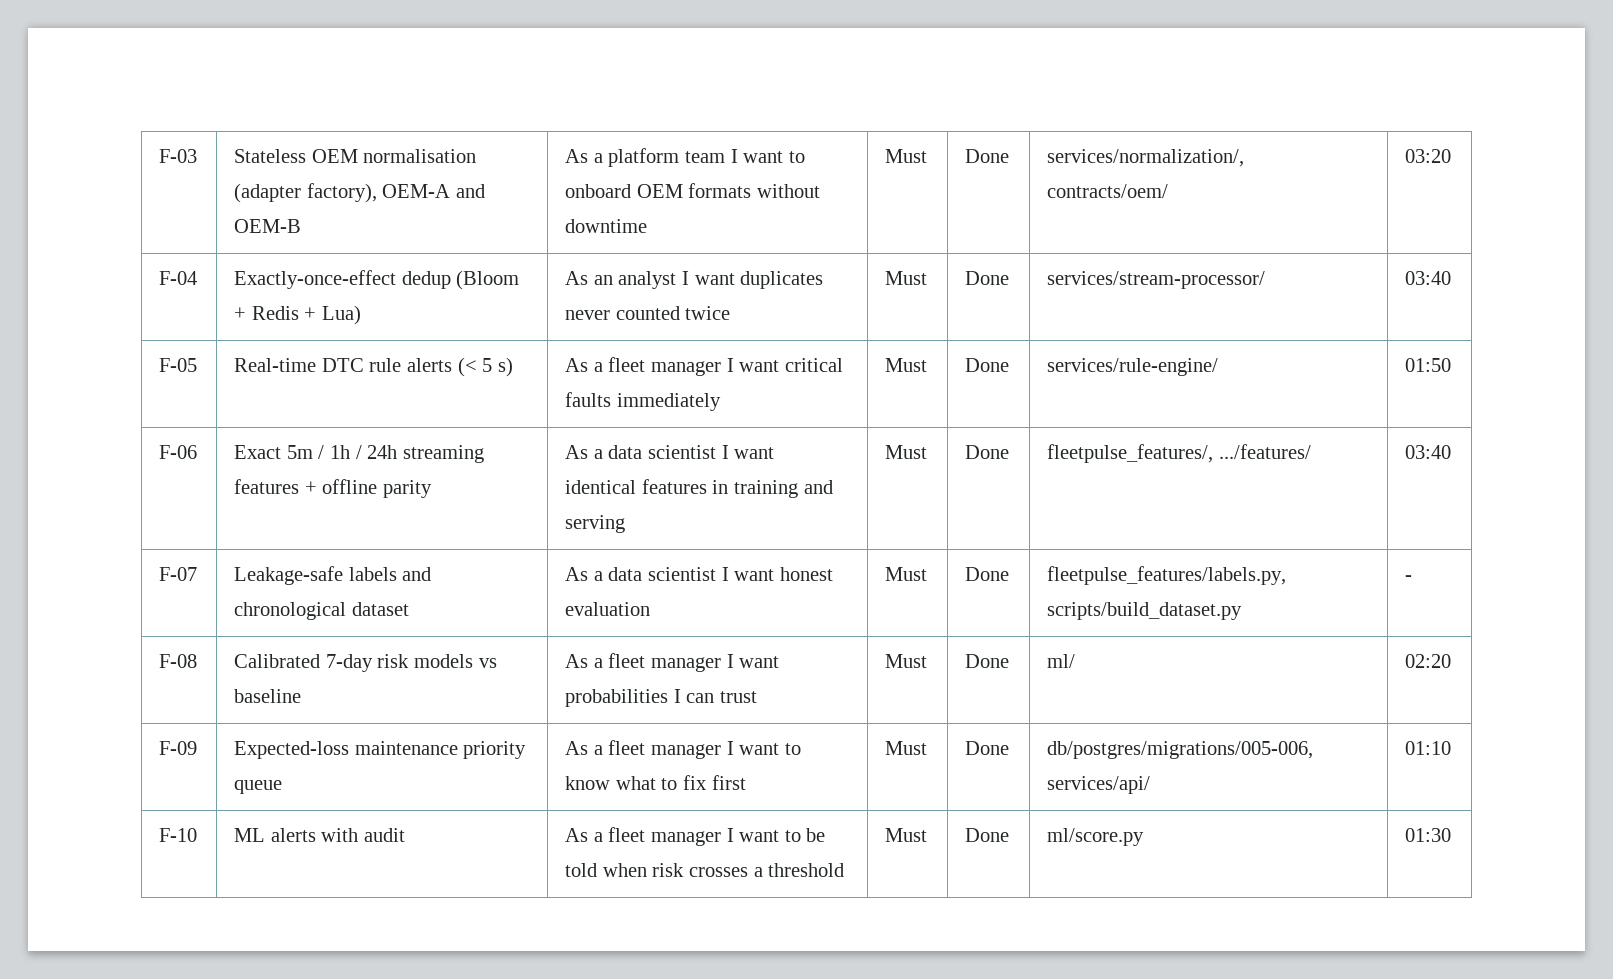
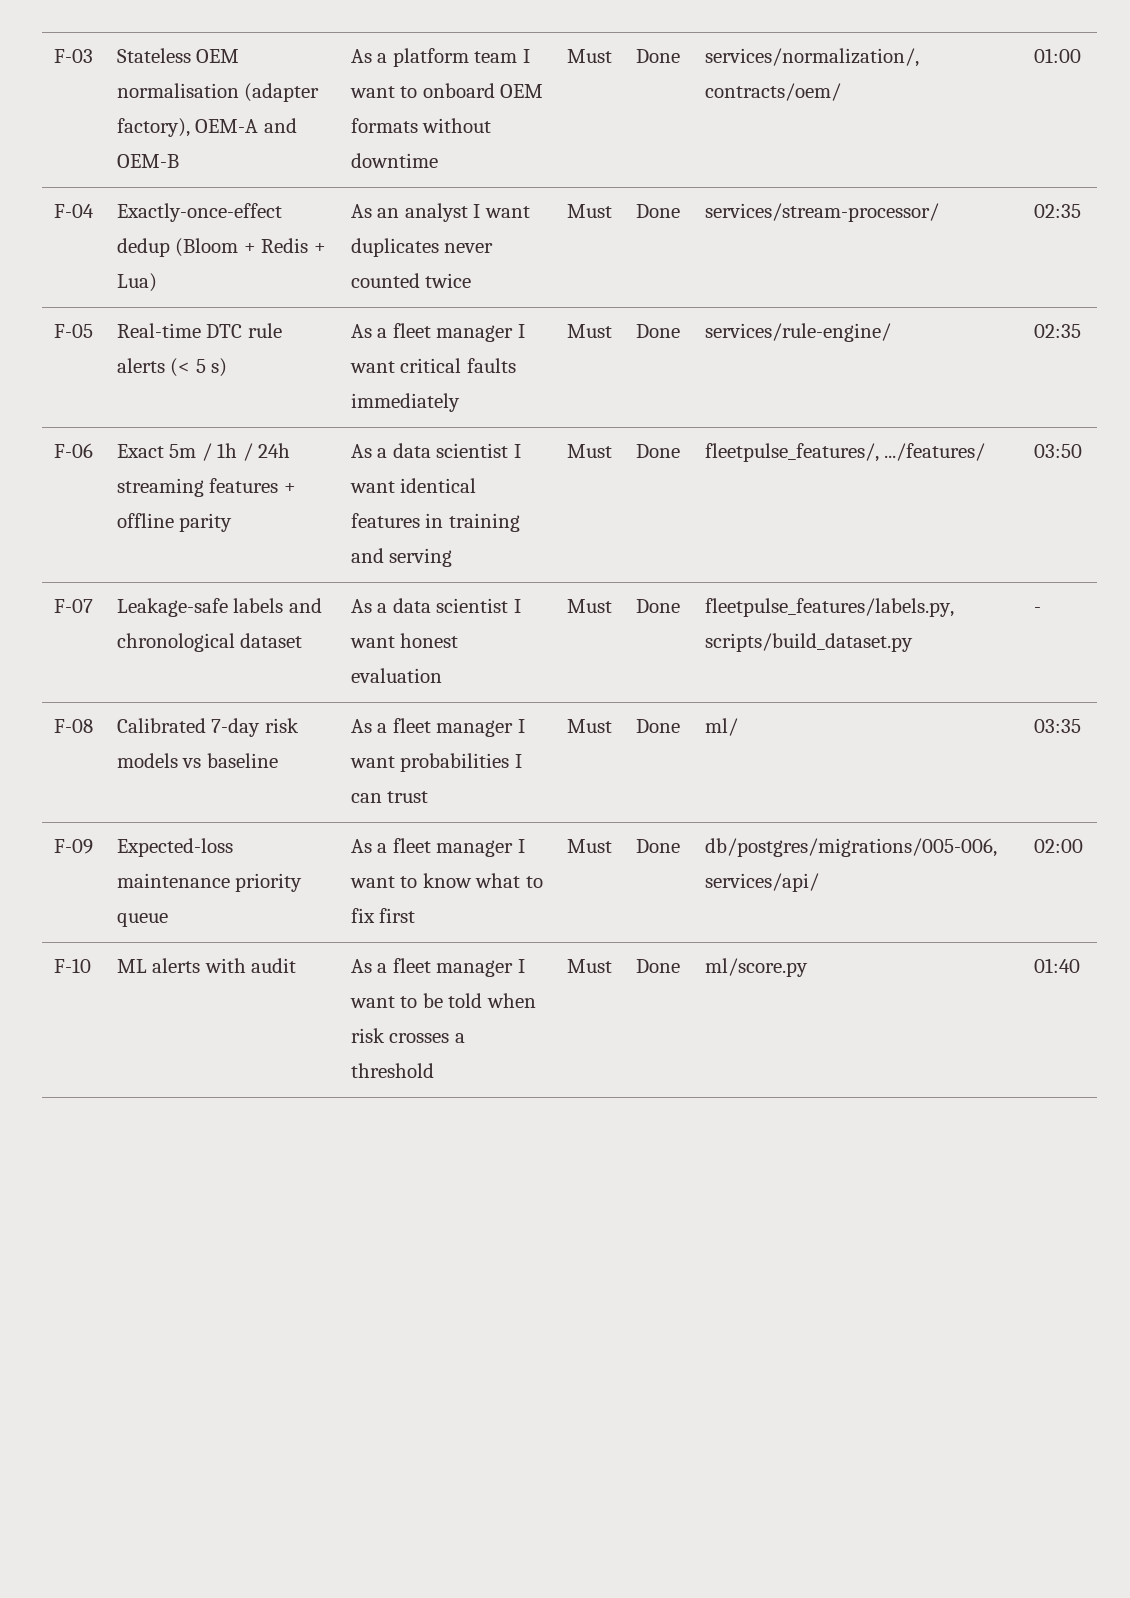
[1405,149,1452,163] 03:20 -> [1033,48,1081,63] 01:00
[1405,271,1452,285] 03:40 -> [1033,204,1081,218] 02:35
[1405,358,1452,372] 01:50 -> [1033,324,1081,338] 02:35
[1405,445,1452,459] 03:40 -> [1033,444,1082,458] 03:50
[1405,654,1452,668] 02:20 -> [1033,719,1081,733] 03:35
[1405,741,1452,755] 01:10 -> [1033,839,1083,853] 02:00
[1405,828,1452,842] 01:30 -> [1033,958,1080,973] 01:40

